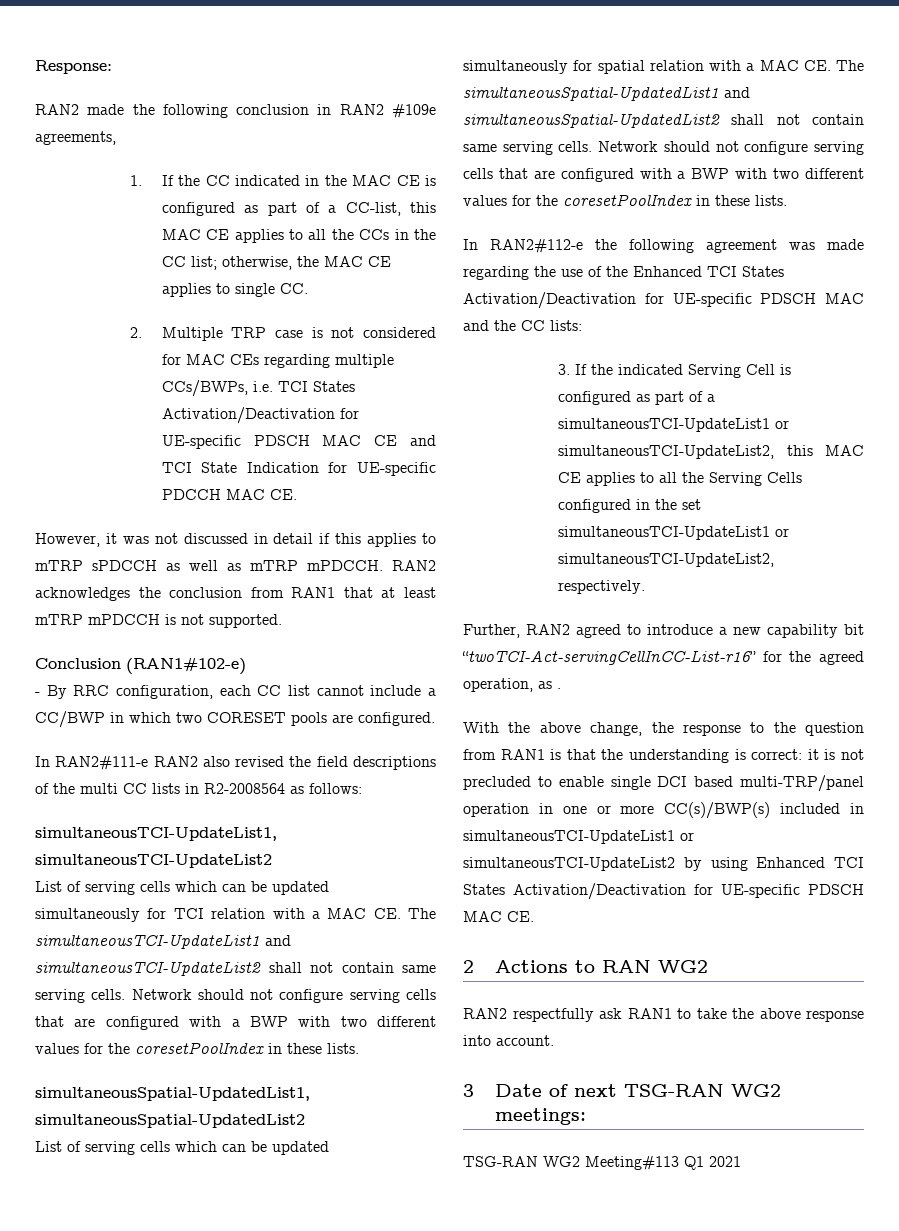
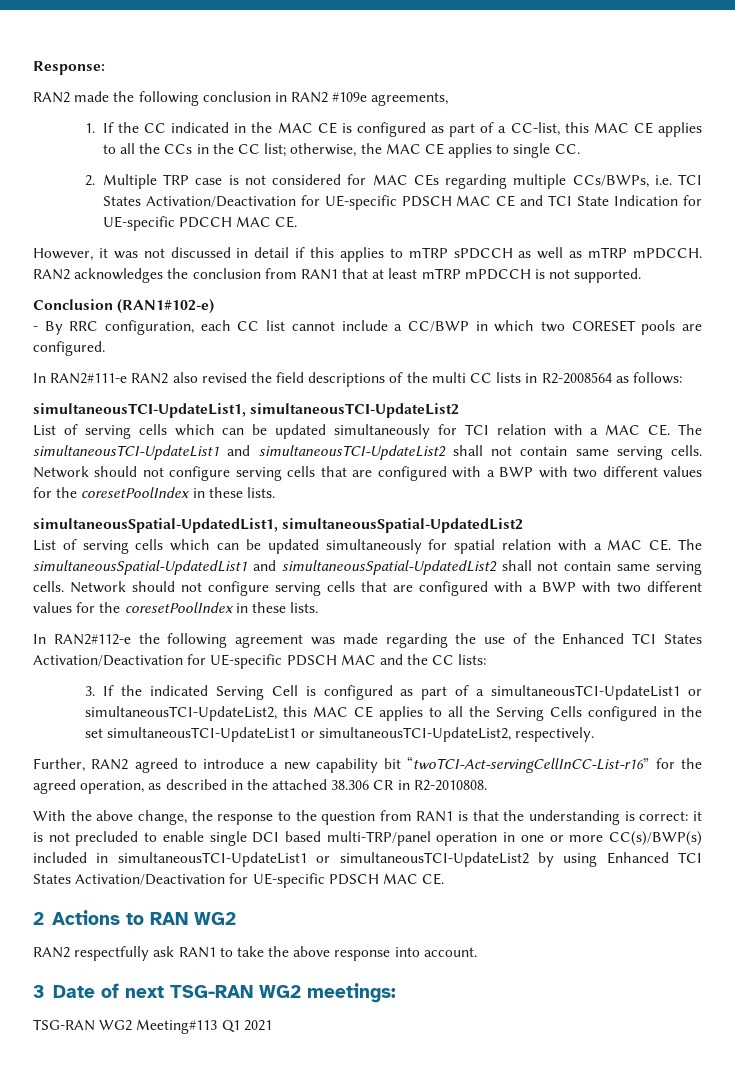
[557,688,561,689] . -> [165,779,487,791] described in the attached 38.306 CR in R2-2010808.

